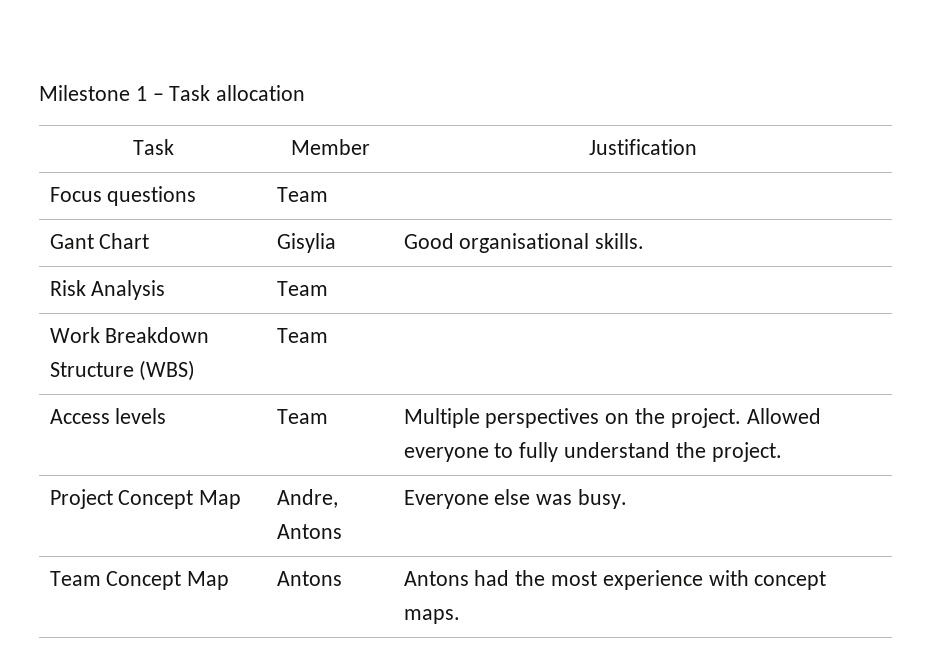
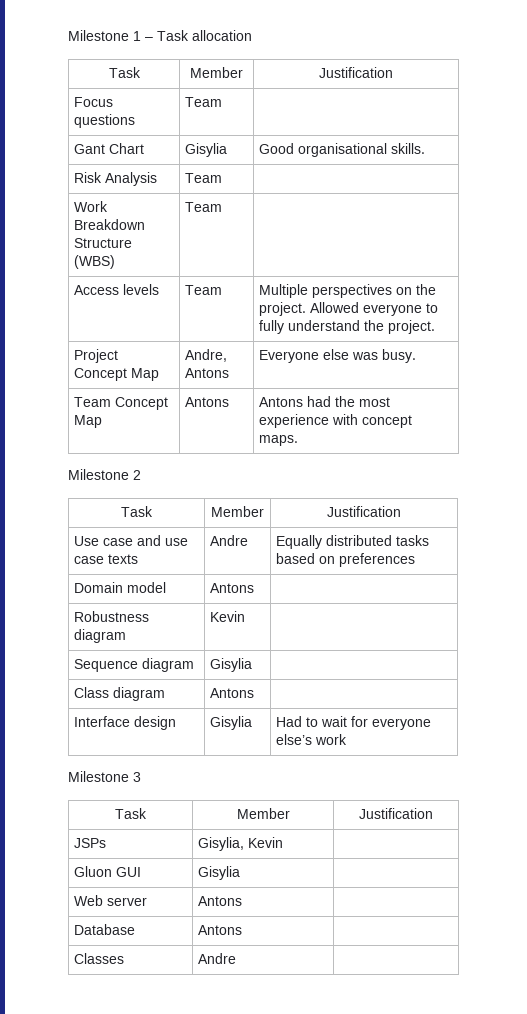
(460, 616) none -> [68,469,141,480] [121,506,153,517] [211,506,264,517] [327,506,401,517] [74,535,189,546] [74,554,139,564] [210,535,249,546] [276,535,430,549] [276,553,416,567] [74,582,167,593] [210,583,255,593] [74,611,150,622] [74,629,127,643] [210,611,246,622] [74,658,195,672] [210,658,253,672] [74,687,166,701] [210,688,255,698] [74,716,177,730] [210,716,253,730] [276,716,432,730] [276,734,348,745] [68,771,141,782] [115,808,147,819] [236,808,290,819] [359,808,433,819] [74,838,107,848] [198,837,284,851] [74,866,142,877] [198,866,241,880] [74,895,148,906] [198,896,243,906] [74,924,136,935] [198,925,243,935] [74,953,125,964] [198,953,237,964] // Milestone 2 // Task | Member | Justification // Use case and use case texts | Andre | Equally distributed tasks based on preferences // Domain model | Antons | // Robustness diagram | Kevin | // Sequence diagram | Gisylia | // Class diagram | Antons | // Interface design | Gisylia | Had to wait for everyone else’s work // Milestone 3 // Task | Member | Justification // JSPs | Gisylia, Kevin | // Gluon GUI | Gisylia | // Web server | Antons | // Database | Antons | // Classes | Andre |

